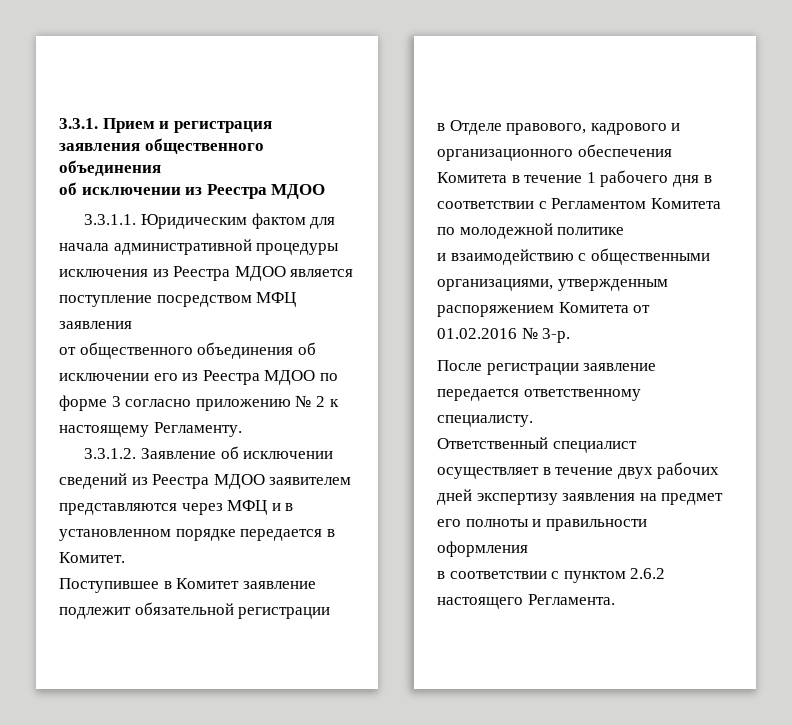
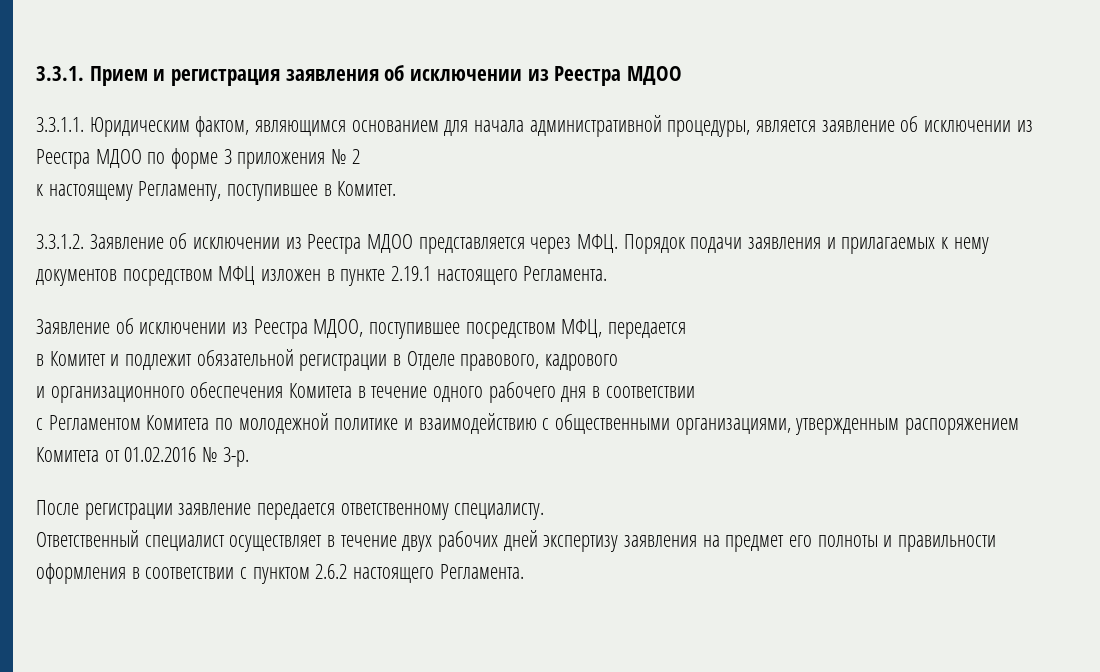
[144,138,264,154] [59,160,161,176] общественного объединения // -> (379, 75) none
[251,213,336,229] [59,239,340,255] [59,266,354,281] [59,292,297,307] [59,321,132,329] [59,342,316,359] [59,373,178,381] фактом для начала административной процедуры исключения из Реестра МДОО является поступление посредством МФЦ заявления // от общественного объединения об исключении его -> [195,115,1012,137] фактом, являющимся основанием для начала административной процедуры, является заявление об исключении
[125,399,291,411] согласно приложению -> [237,152,326,169] приложения
(325, 401) none -> (360, 156) //
[153,422,242,437] Регламенту. -> [138,181,397,201] Регламенту, поступившее в Комитет.
[59,473,352,489] [59,500,294,515] [59,529,335,541] [59,552,125,563] [59,578,159,593] сведений из Реестра МДОО заявителем представляются через МФЦ и в установленном порядке передается в Комитет. // Поступившее -> [285,234,989,254] [36,266,608,286] [36,318,687,339] из Реестра МДОО представляется через МФЦ. Порядок подачи заявления и прилагаемых к нему документов посредством МФЦ изложен в пункте 2.19.1 настоящего Регламента. // Заявление об исключении из Реестра МДОО, поступившее посредством МФЦ, передается //
[242,581,316,589] заявление -> [110,354,120,366] и
(331, 613) // -> (388, 362) none
(667, 129) none -> (619, 362) //
[586,172,596,183] 1 -> [433,386,484,402] одного
(534, 205) none -> (695, 392) //
(625, 231) // -> (399, 424) none
(528, 549) // -> (126, 573) none

